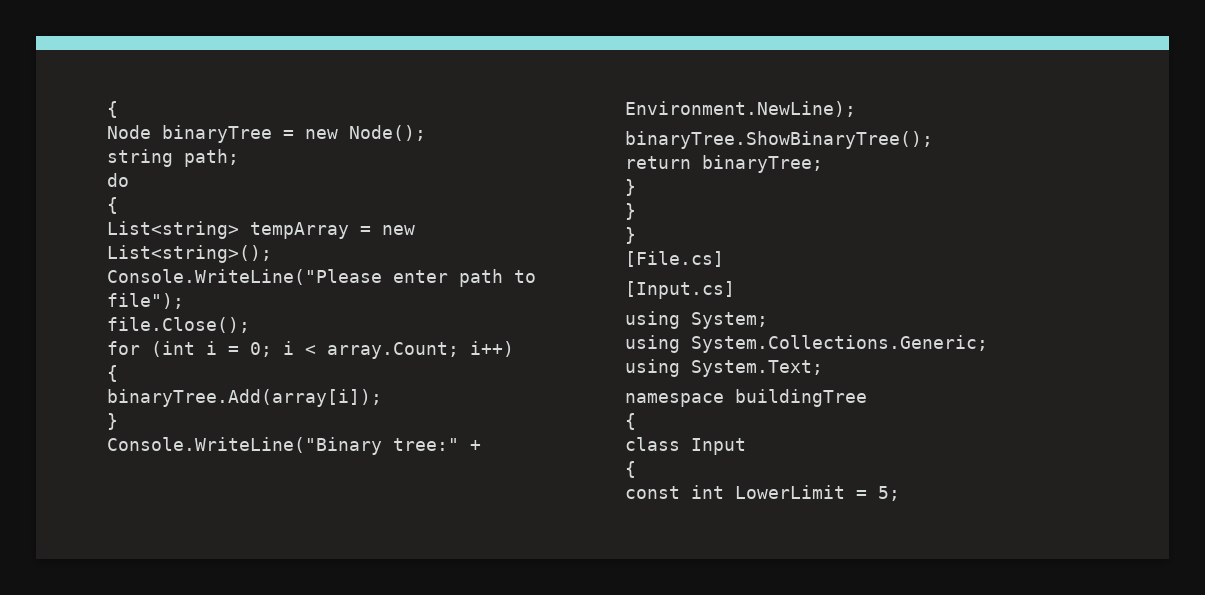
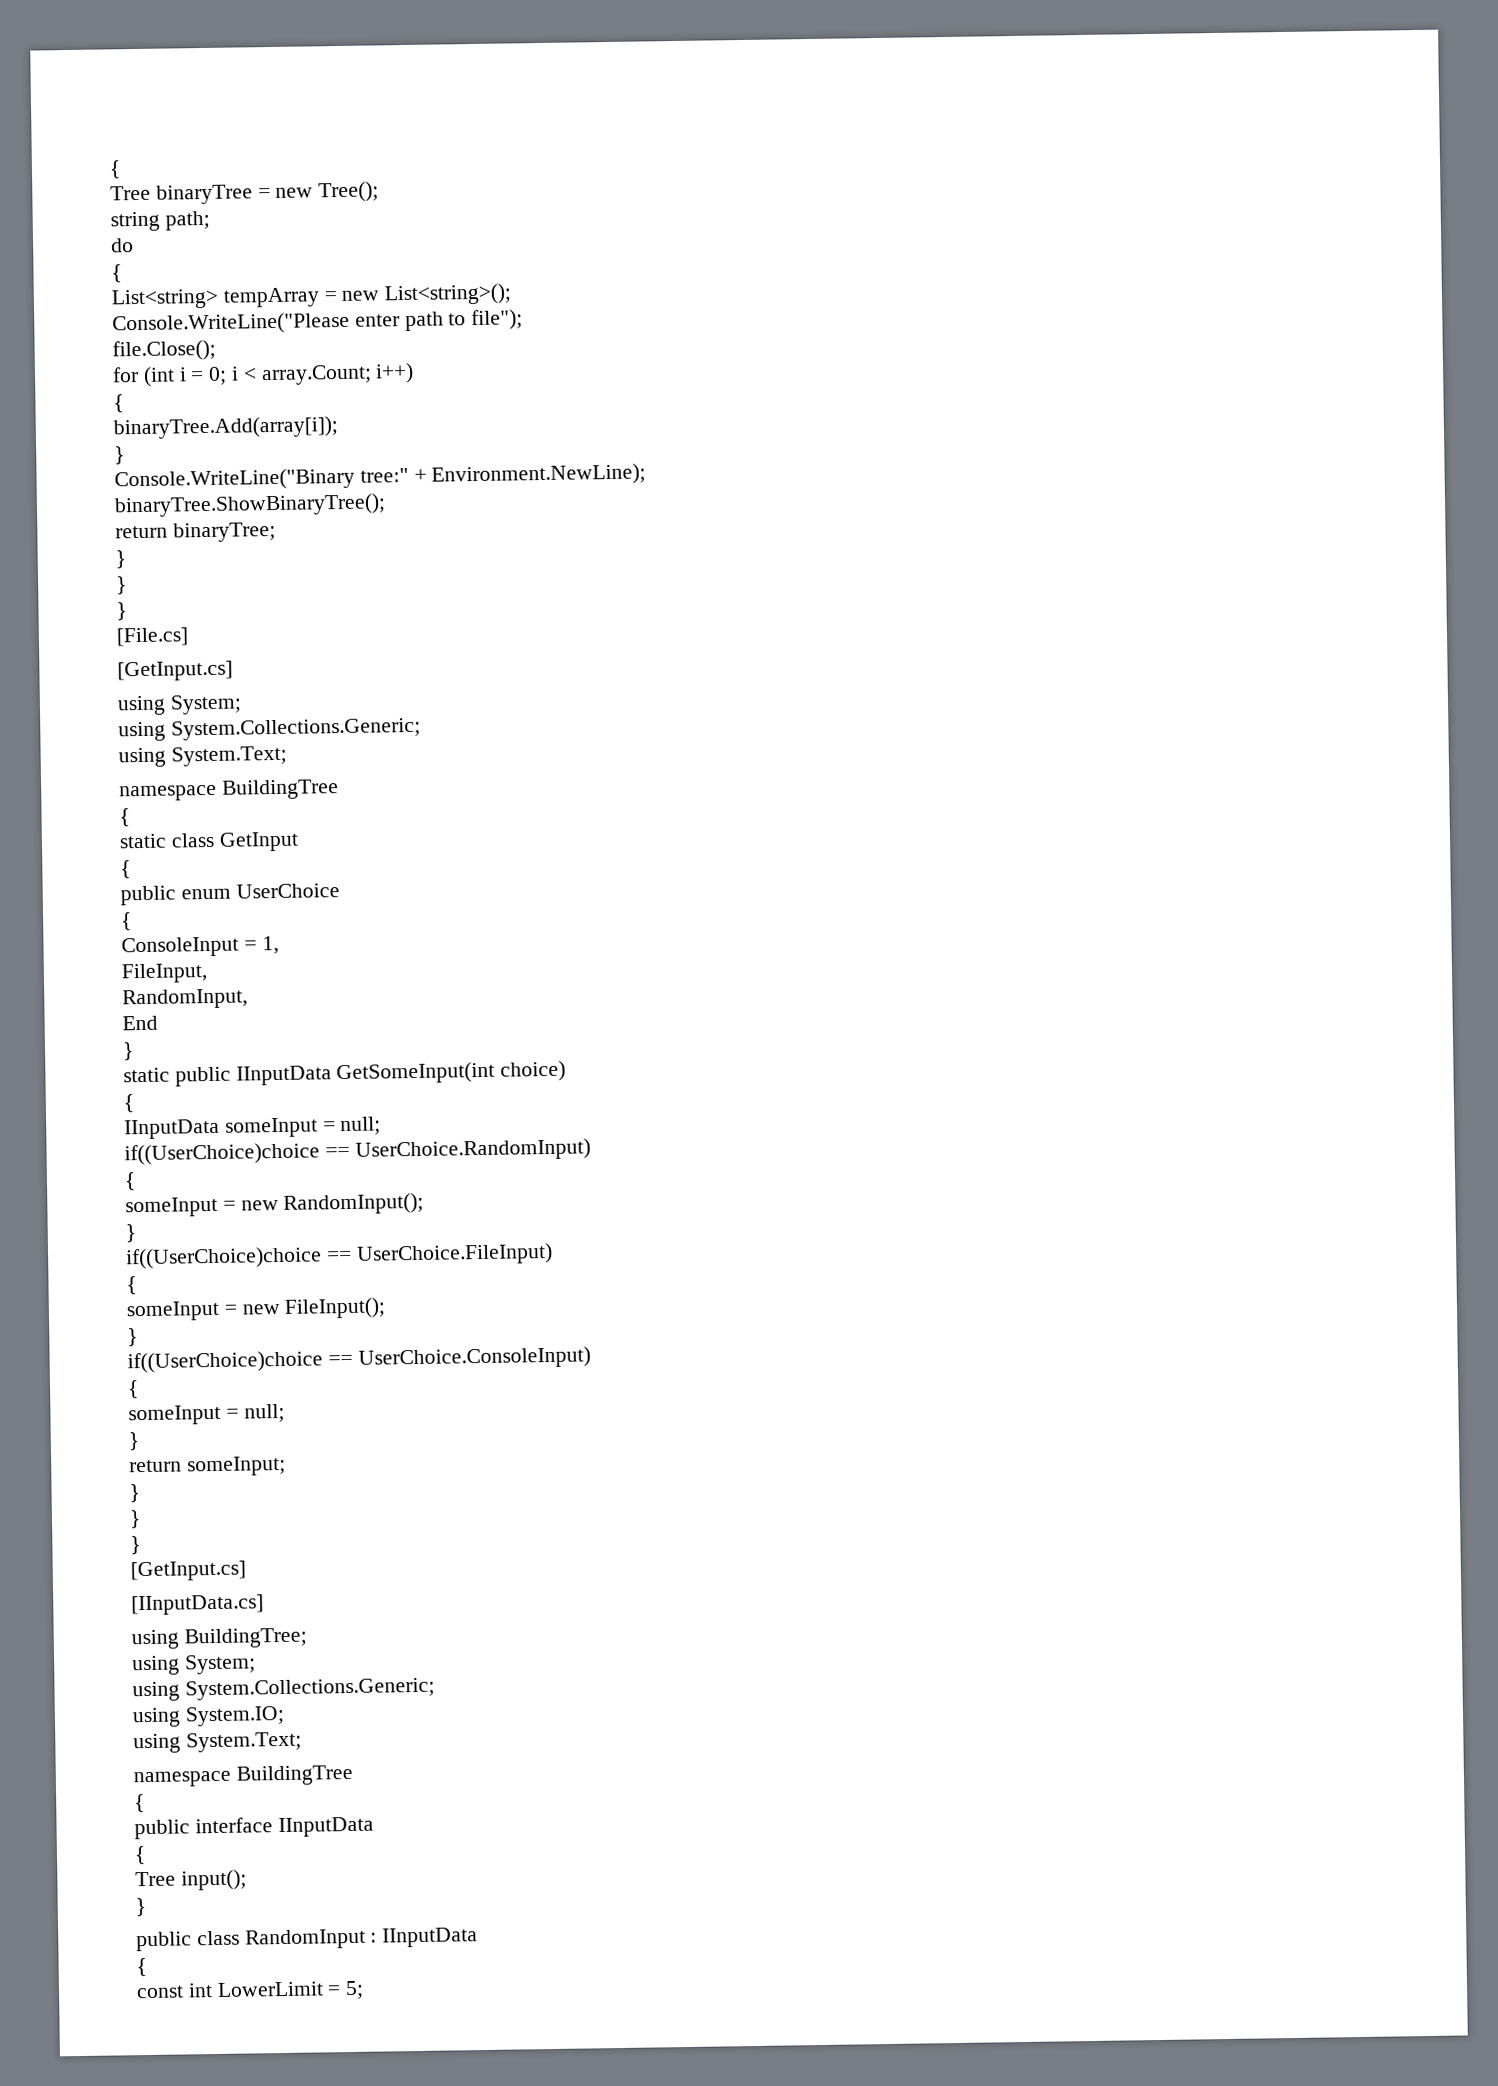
[107,101,118,118] [107,125,151,139] { // Node -> [109,160,121,179] [110,185,151,201] { // Tree
[349,125,426,141] Node(); -> [318,181,380,203] Tree();
[625,281,735,299] [Input.cs] -> [117,660,233,682] [GetInput.cs]
[735,389,867,407] [625,413,636,430] [625,437,746,455] buildingTree // { // class Input -> [221,779,339,800] [119,808,130,827] [119,831,299,852] [120,860,131,879] [120,883,340,906] [120,912,132,931] [121,935,279,958] [121,963,208,984] [122,988,248,1010] [122,1015,158,1031] [122,1042,134,1061] [123,1060,567,1087] [123,1094,134,1113] [124,1116,382,1140] [124,1138,591,1166] [124,1172,136,1191] [125,1192,425,1218] [125,1224,136,1243] [125,1242,553,1270] [126,1276,137,1295] [126,1297,387,1322] [127,1328,138,1347] [127,1346,591,1374] [127,1380,139,1399] [128,1403,285,1426] [128,1432,139,1451] [129,1455,286,1477] [129,1484,140,1503] [129,1510,141,1529] [130,1536,141,1555] [130,1560,246,1582] [131,1594,264,1616] [131,1627,307,1650] [132,1654,256,1676] [132,1677,435,1702] [132,1705,285,1728] [133,1731,302,1754] [133,1764,353,1788] [134,1794,145,1813] [134,1816,374,1840] [134,1846,146,1865] [135,1869,247,1891] [135,1898,146,1917] [136,1927,479,1952] BuildingTree // { // static class GetInput // { // public enum UserChoice // { // ConsoleInput = 1, // FileInput, // RandomInput, // End // } // static public IInputData GetSomeInput(int choice) // { // IInputData someInput = null; // if((UserChoice)choice == UserChoice.RandomInput) // { // someInput = new RandomInput(); // } // if((UserChoice)choice == UserChoice.FileInput) // { // someInput = new FileInput(); // } // if((UserChoice)choice == UserChoice.ConsoleInput) // { // someInput = null; // } // return someInput; // } // } // } // [GetInput.cs] // [IInputData.cs] // using BuildingTree; // using System; // using System.Collections.Generic; // using System.IO; // using System.Text; // namespace BuildingTree // { // public interface IInputData // { // Tree input(); // } // public class RandomInput : IInputData

